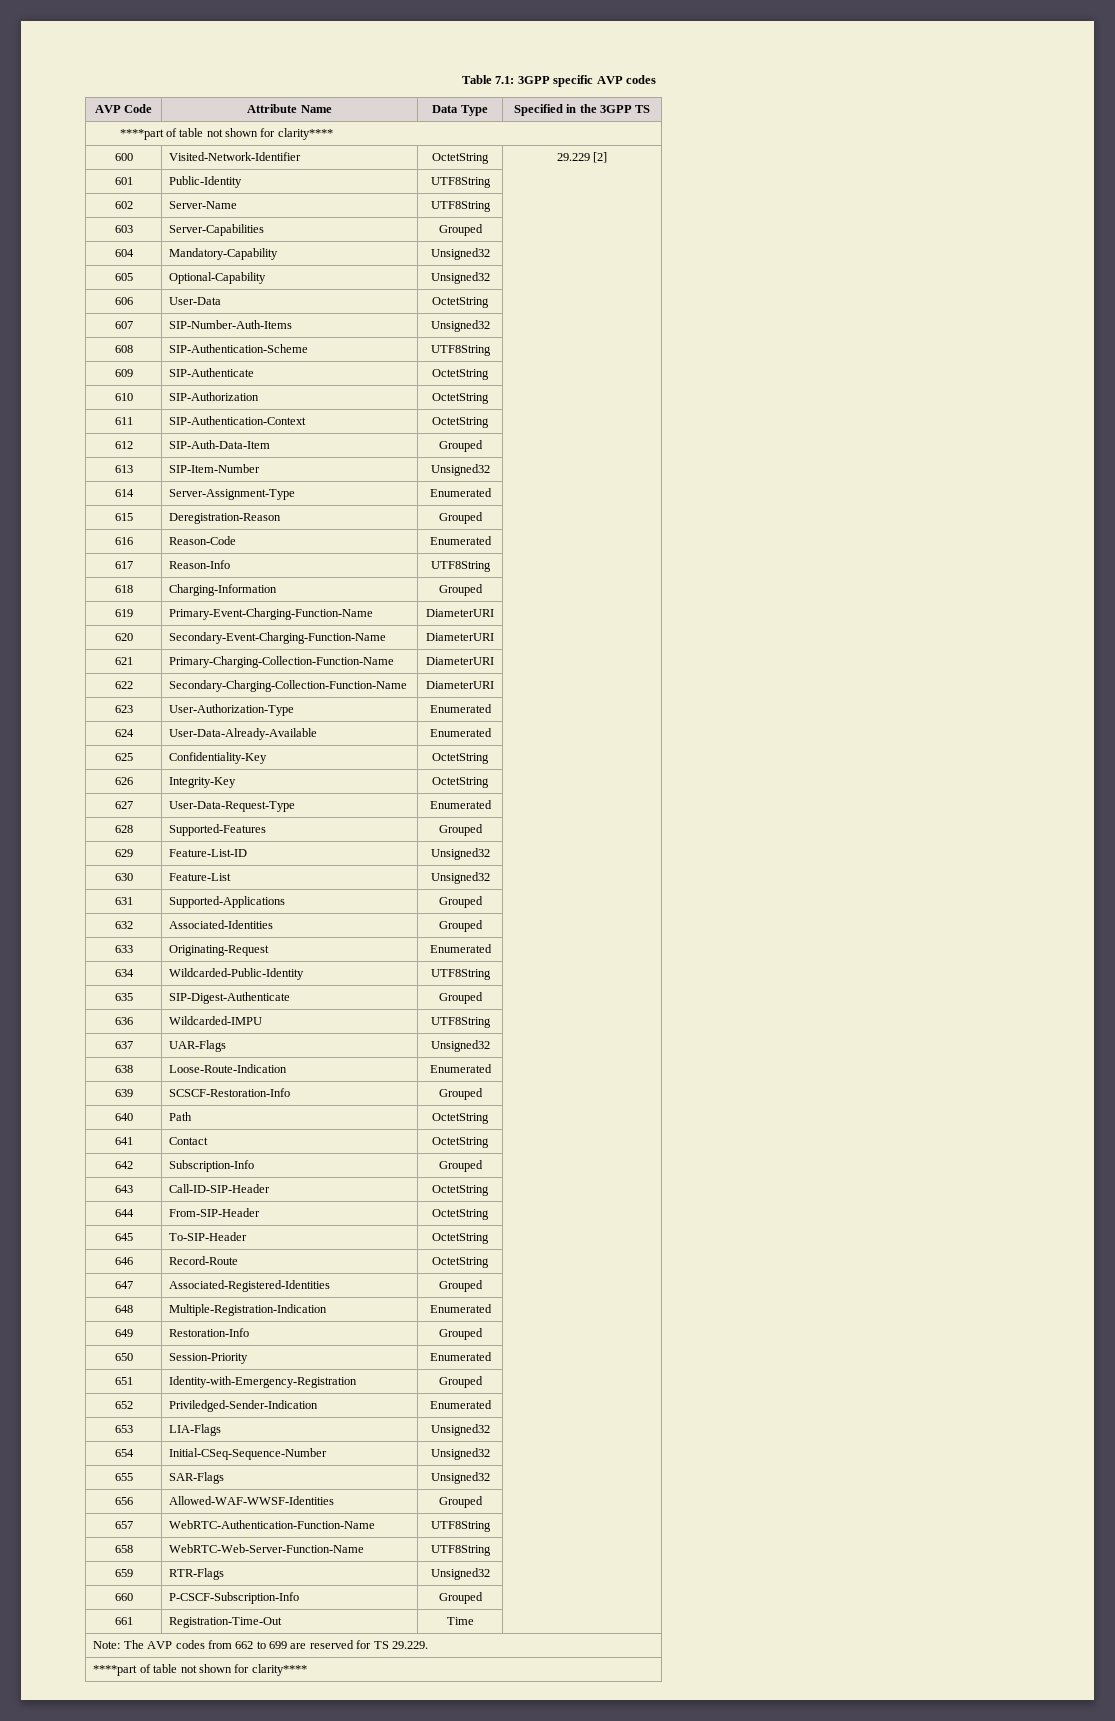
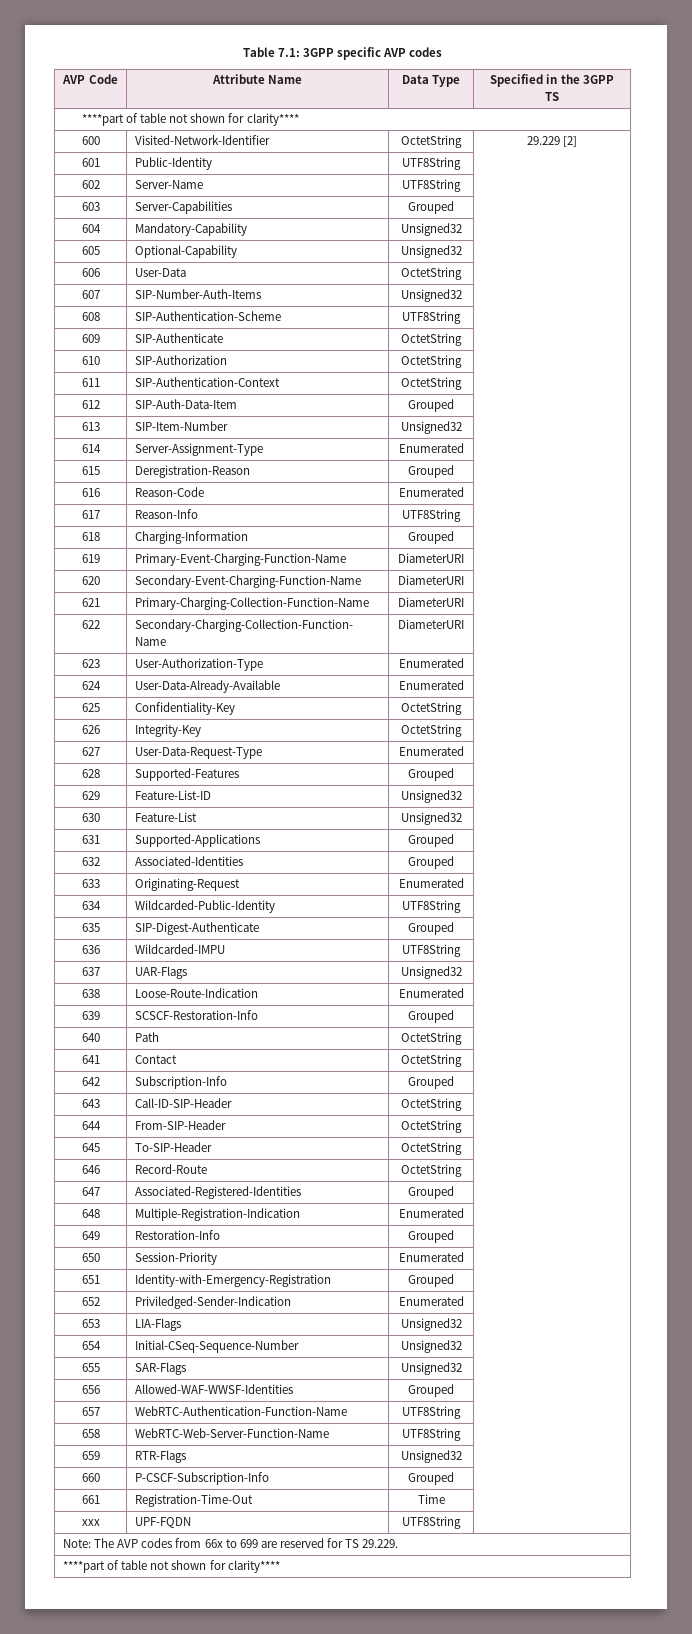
(474, 1621) none -> [81,1519,100,1526] [135,1517,192,1528] [402,1516,461,1529] // xxx | UPF-FQDN | UTF8String |
[235,1641,254,1649] 662 -> [204,1539,223,1548] 66x

